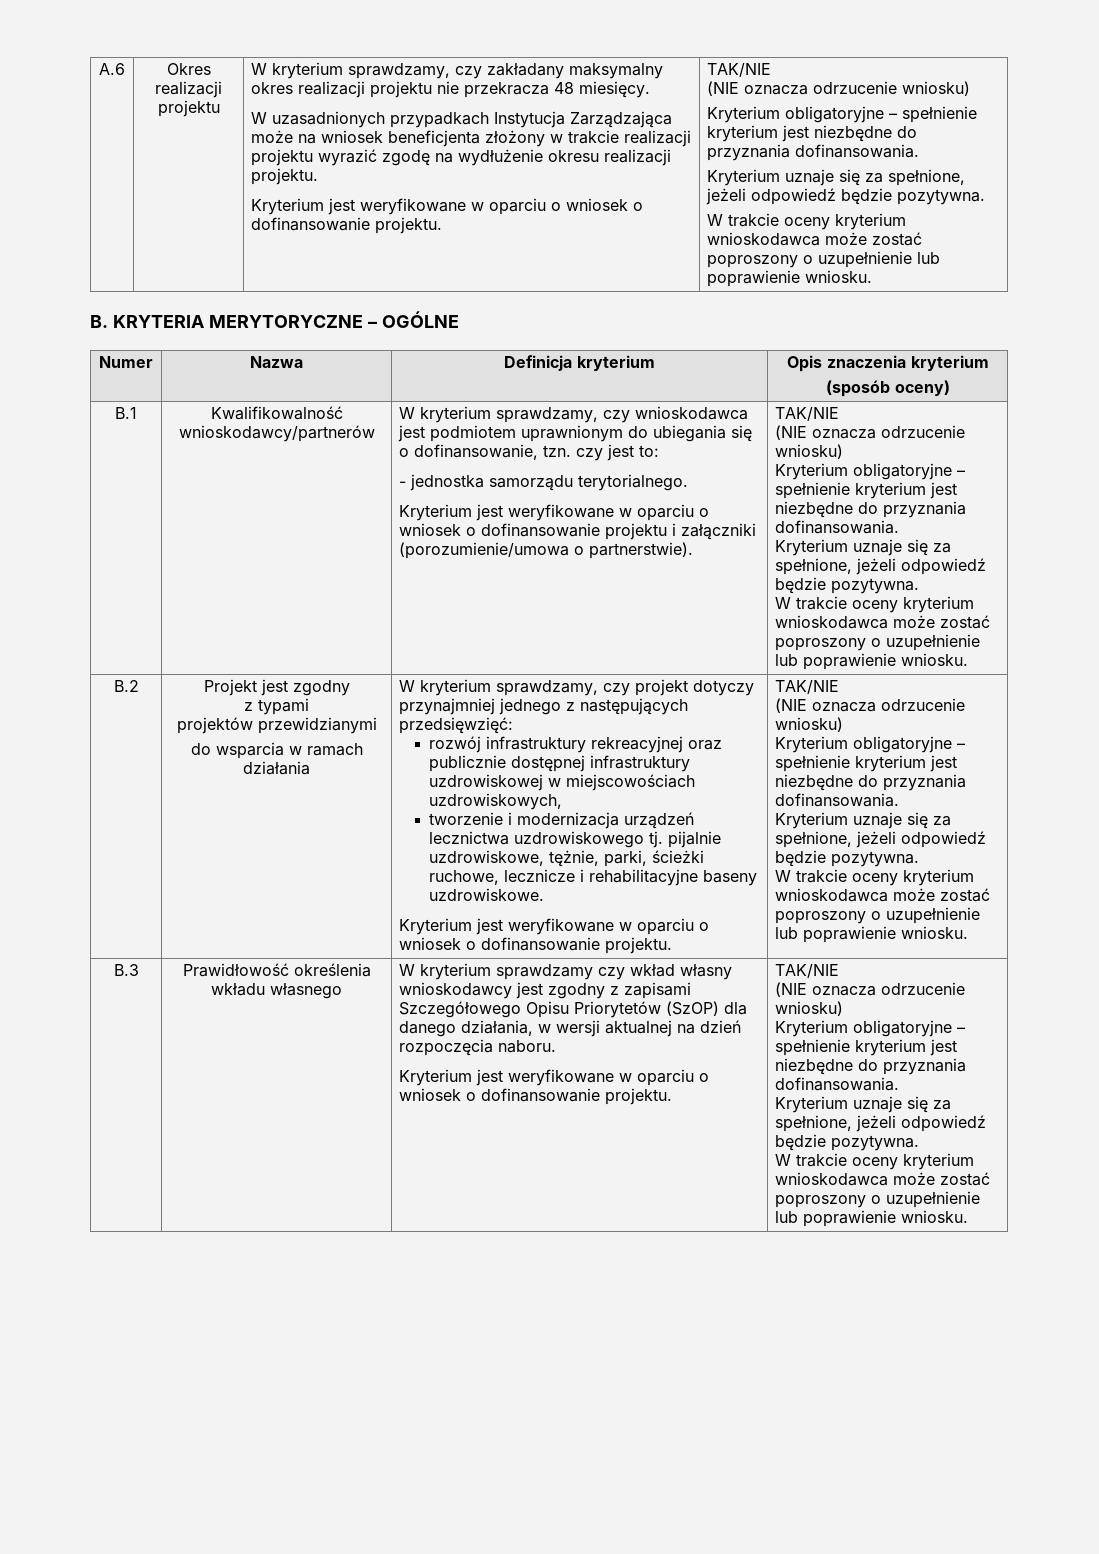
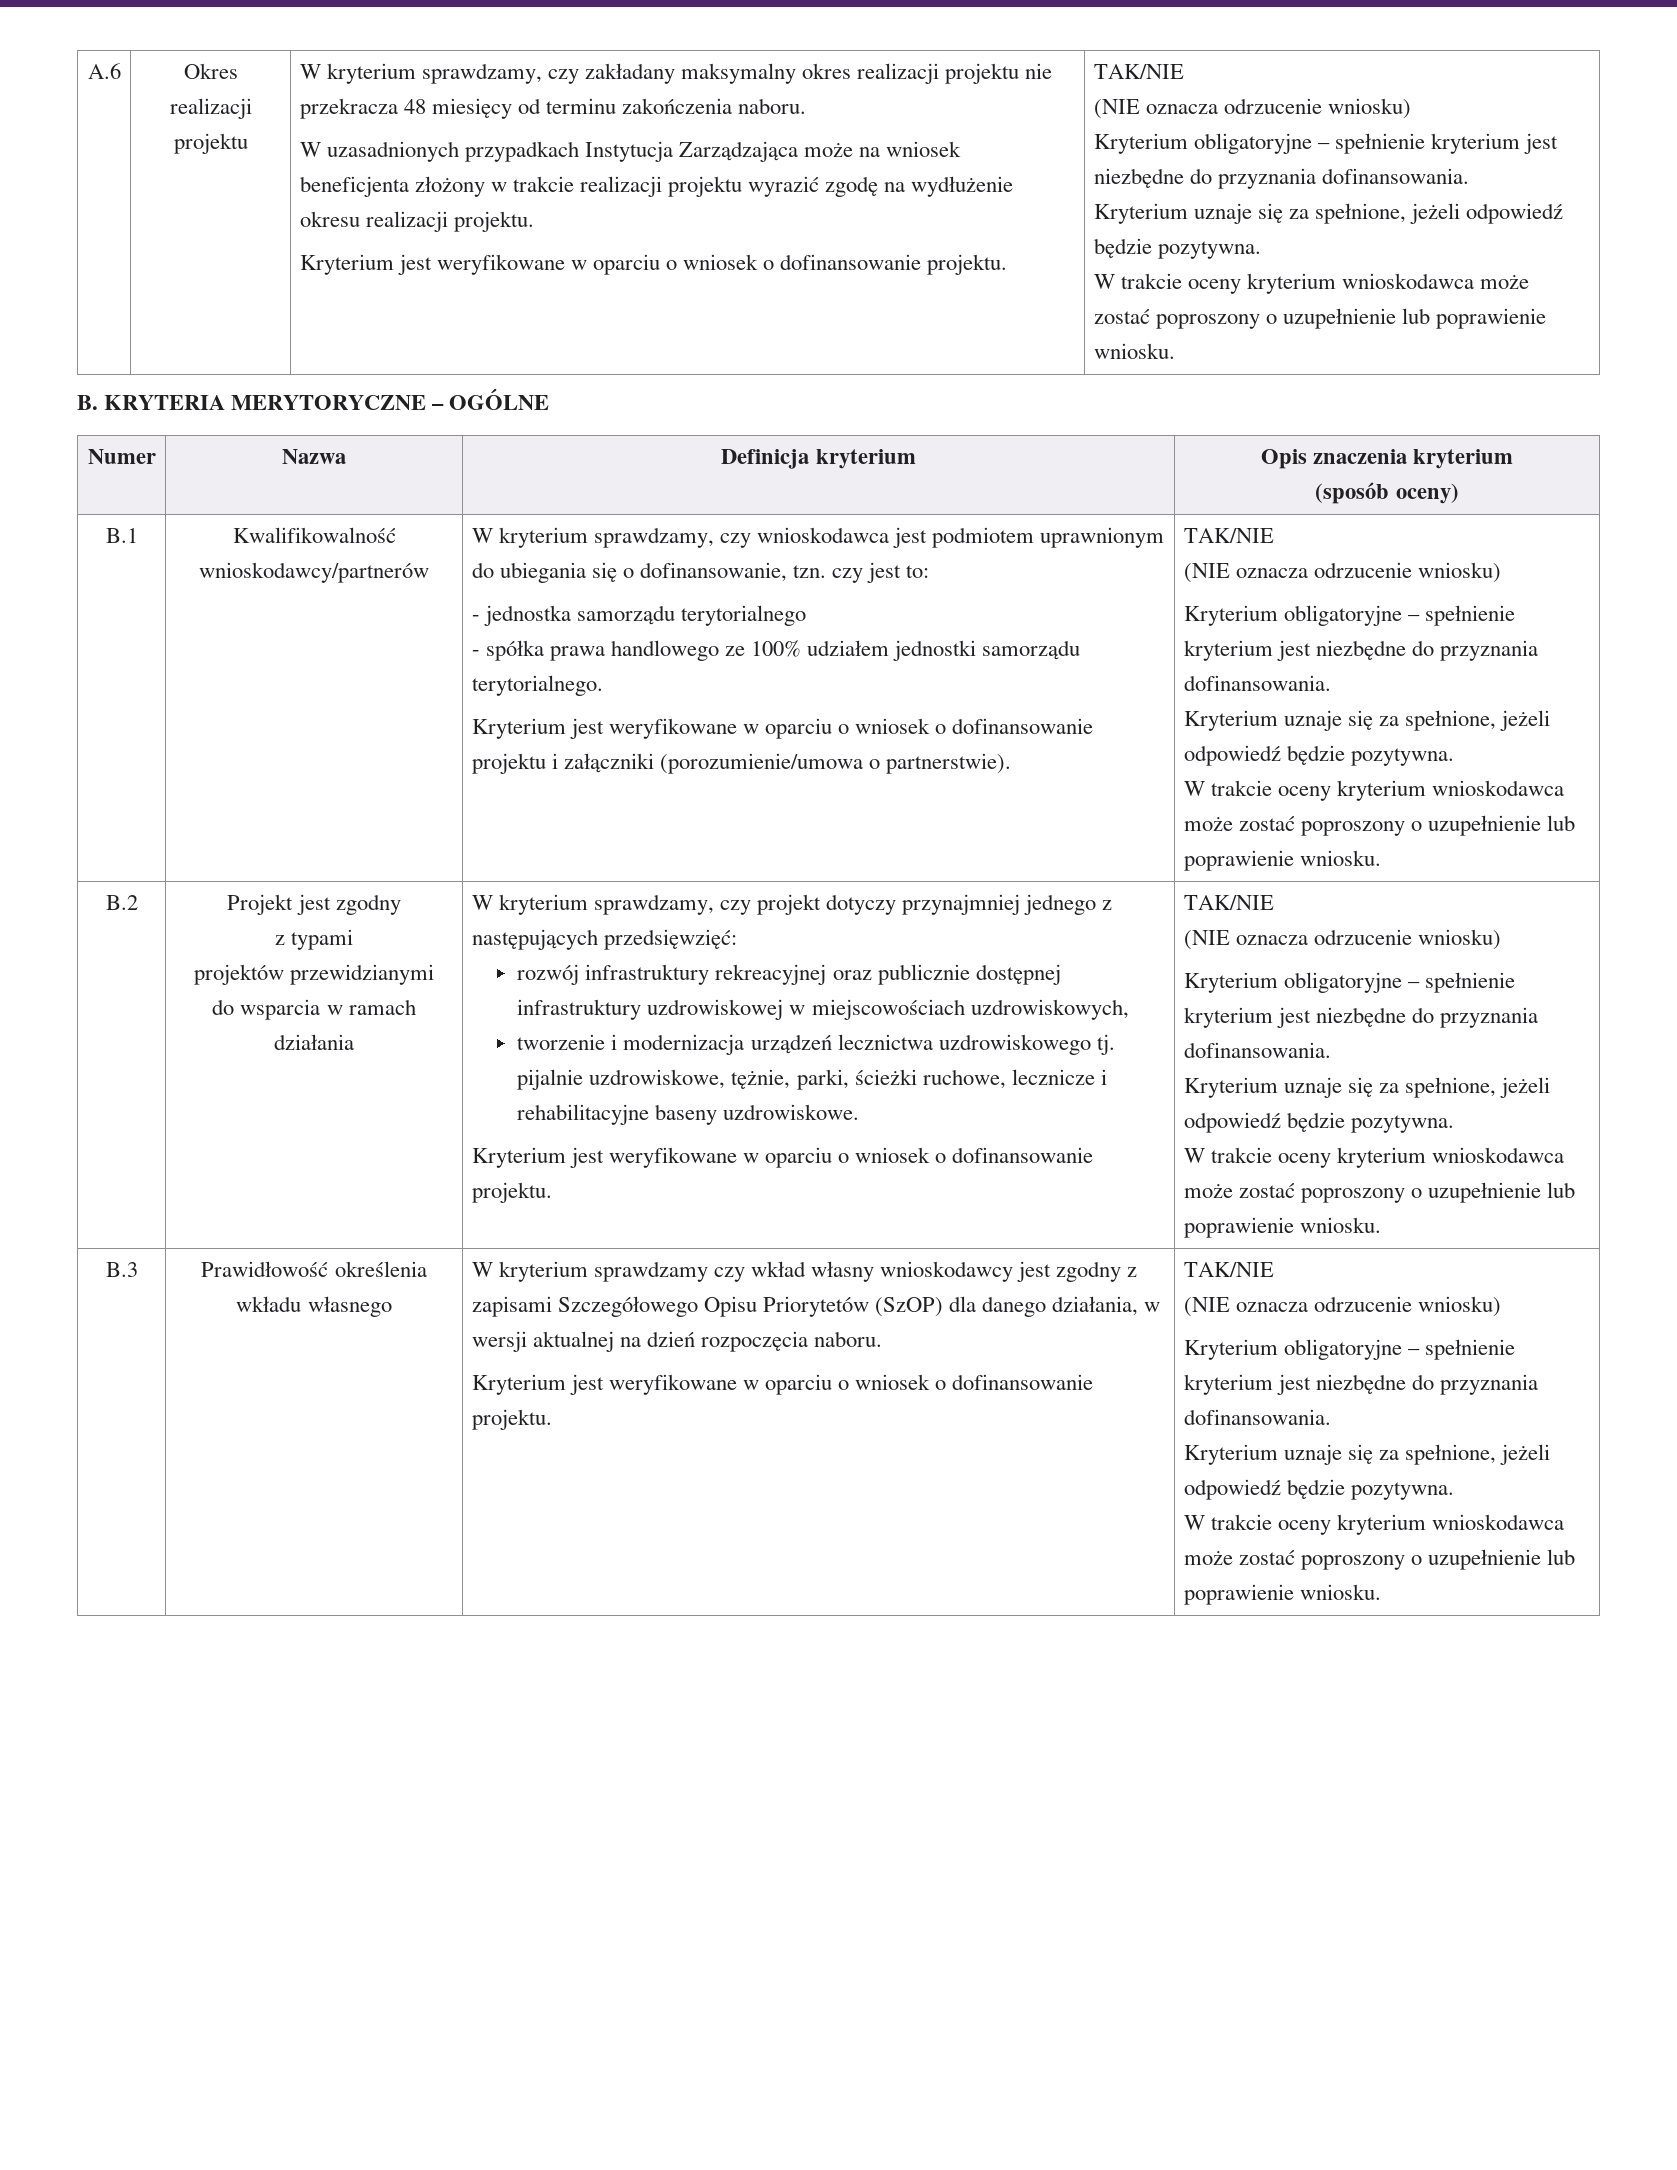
[579,81,651,98] miesięcy. -> [431,98,807,119] miesięcy od terminu zakończenia naboru.
(574, 483) none -> [680,605,806,626] [471,640,1081,661] terytorialnego // - spółka prawa handlowego ze 100% udziałem jednostki samorządu

